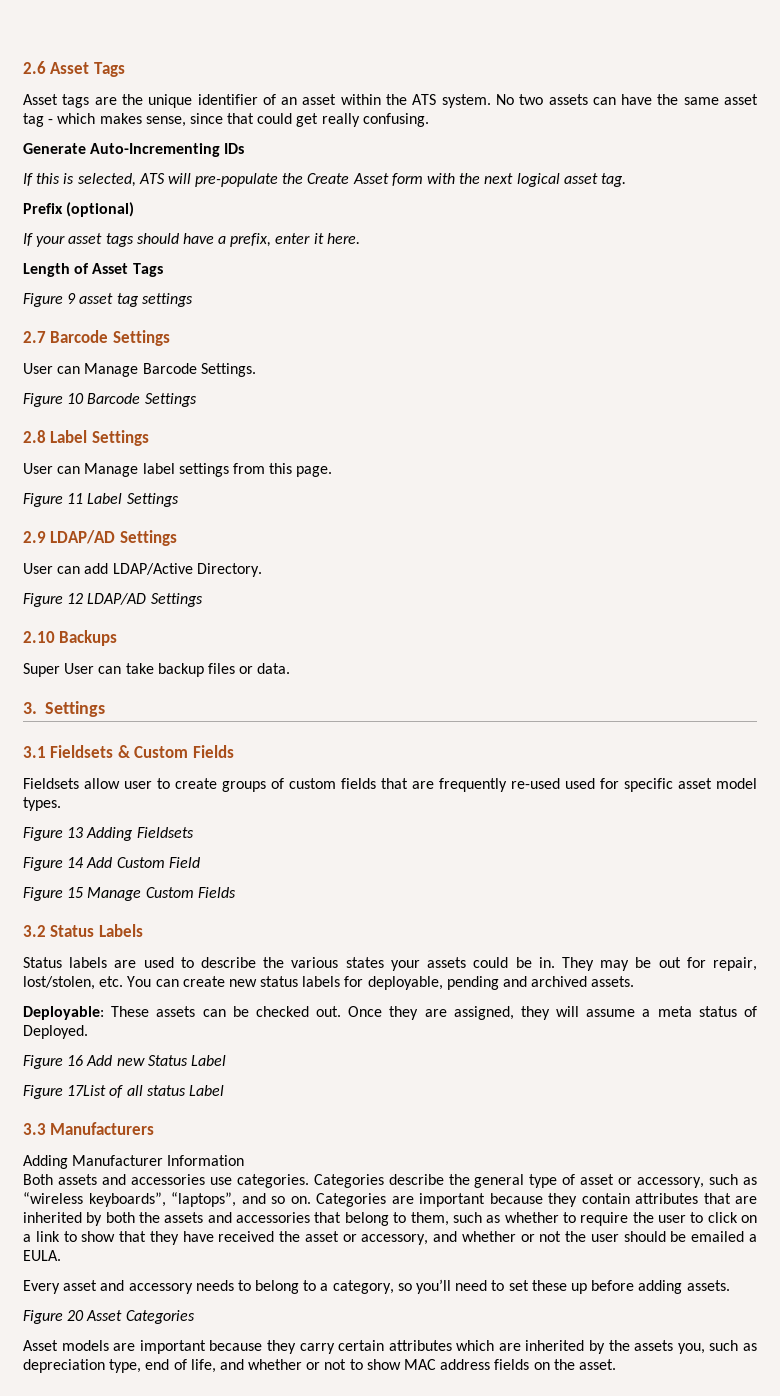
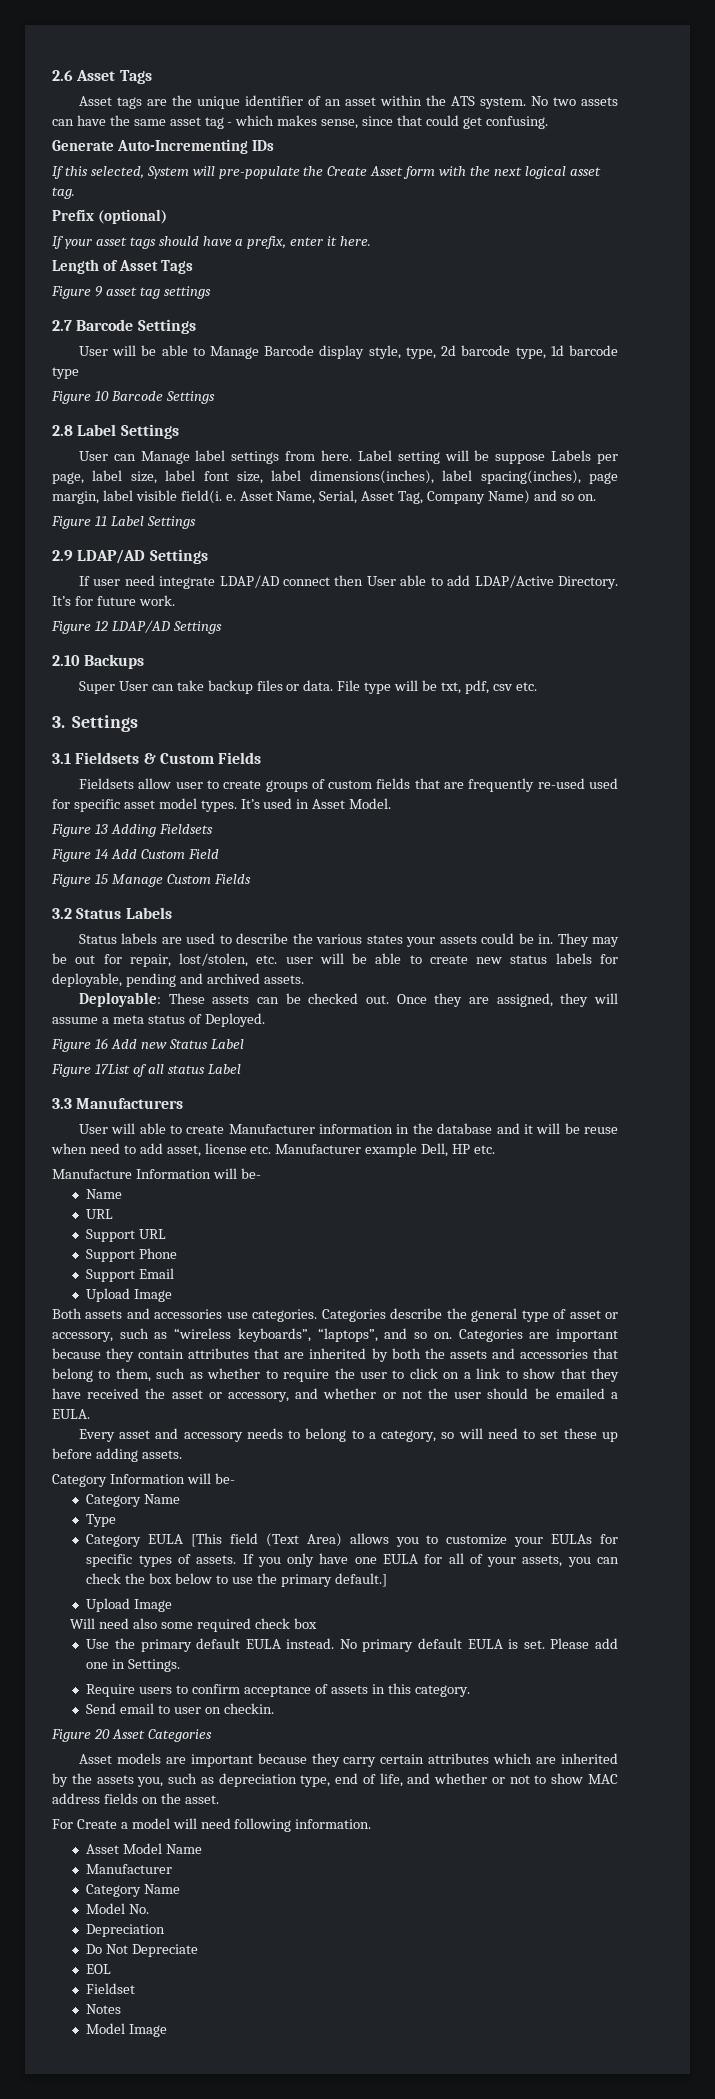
[321,113,360,127] really -> (482, 123) none
[63,173,165,187] is selected, ATS -> [90,166,189,179] selected, System
[57,363,256,377] can Manage Barcode Settings. -> [112,345,618,359] [52,367,79,379] will be able to Manage Barcode display style, type, 2d barcode type, 1d barcode type
[269,463,333,477] this page. -> [321,450,618,464] [52,470,618,484] [52,490,596,504] here. Label setting will be suppose Labels per page, label size, label font size, label dimensions(inches), label spacing(inches), page margin, label visible field(i. e. Asset Name, Serial, Asset Tag, Company Name) and so on.
[23,563,81,574] User can -> [78,575,443,589] If user need integrate LDAP/AD connect then User able to
(262, 570) none -> [52,595,175,606] It’s for future work.
(291, 668) none -> [337,680,537,694] File type will be txt, pdf, csv etc.
(61, 804) none -> [240,798,392,809] It’s used in Asset Model.
[127,976,179,987] You can -> [285,953,422,964] user will be able to
[23,1155,245,1169] Adding Manufacturer Information -> [78,1123,618,1134] [51,1143,496,1157] [52,1168,261,1179] [86,1189,123,1199] [86,1209,114,1219] [86,1229,167,1242] [86,1248,178,1262] [86,1268,175,1282] [86,1288,173,1302] User will able to create Manufacturer information in the database and it will be reuse when need to add asset, license etc. Manufacturer example Dell, HP etc. // Manufacture Information will be- // Name // URL // Support URL // Support Phone // Support Email // Upload Image
[416,1279,452,1294] you’ll -> [458,1428,483,1439] will
(730, 1285) none -> [52,1473,235,1487] [86,1494,181,1507] [86,1514,117,1527] [86,1533,619,1547] [86,1553,619,1567] [86,1573,387,1587] [86,1598,173,1612] [70,1618,317,1632] [86,1638,618,1652] [86,1659,181,1672] [86,1683,470,1697] [86,1703,274,1714] // Category Information will be- // Category Name // Type // Category EULA [This field (Text Area) allows you to customize your EULAs for specific types of assets. If you only have one EULA for all of your assets, you can check the box below to use the primary default.] // Upload Image // Will need also some required check box // Use the primary default EULA instead. No primary default EULA is set. Please add one in Settings. // Require users to confirm acceptance of assets in this category. // Send email to user on checkin.
(616, 1364) none -> [52,1818,372,1832] [86,1843,203,1854] [86,1864,173,1874] [86,1884,181,1897] [86,1903,150,1914] [86,1924,166,1937] [86,1944,199,1957] [86,1964,112,1974] [86,1983,136,1994] [86,2004,122,2014] [86,2023,168,2037] // For Create a model will need following information. // Asset Model Name // Manufacturer // Category Name // Model No. // Depreciation // Do Not Depreciate // EOL // Fieldset // Notes // Model Image

